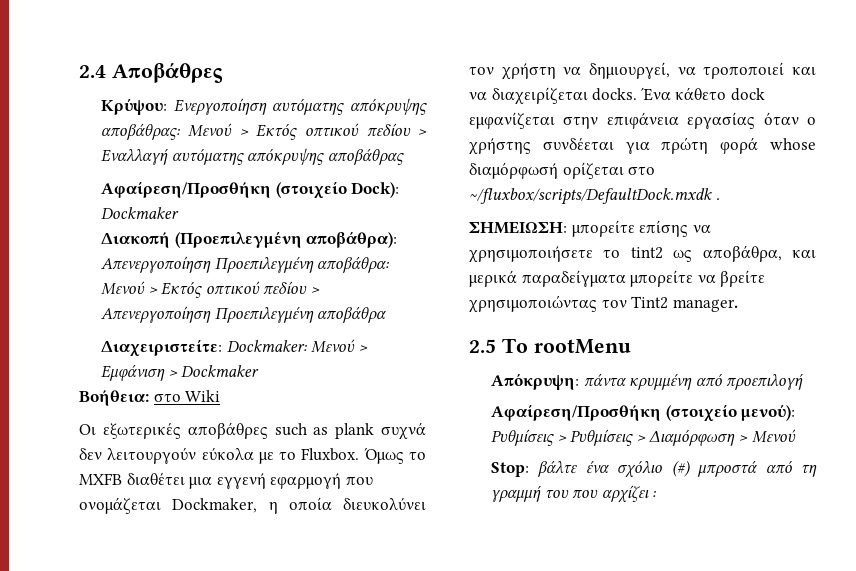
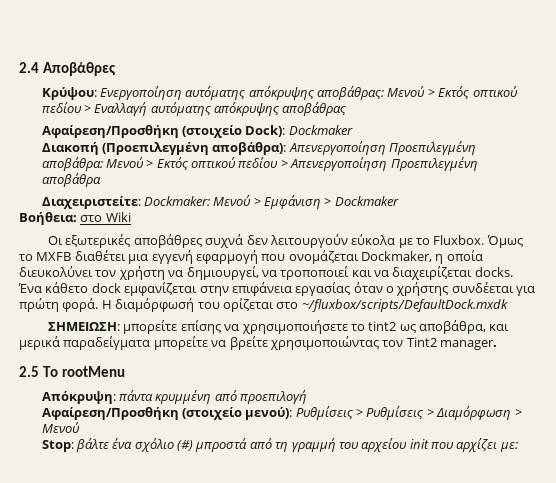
[274,423,375,439] such as plank -> (202, 241) none
[720,137,816,154] [469,162,558,179] φορά whose διαμόρφωσή -> [62,298,220,312] φορά. Η διαμόρφωσή του
[715,198,720,200] . -> (508, 305) none
(569, 493) none -> [361,438,429,452] αρχείου init
[652,491,657,498] : -> [499,442,518,452] με:

